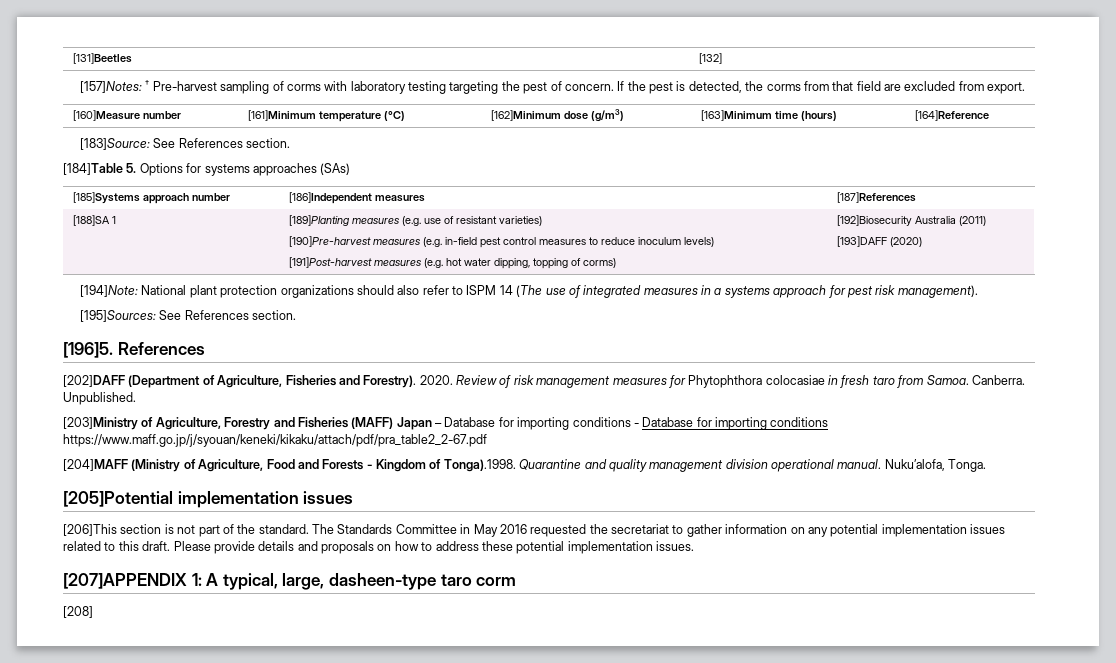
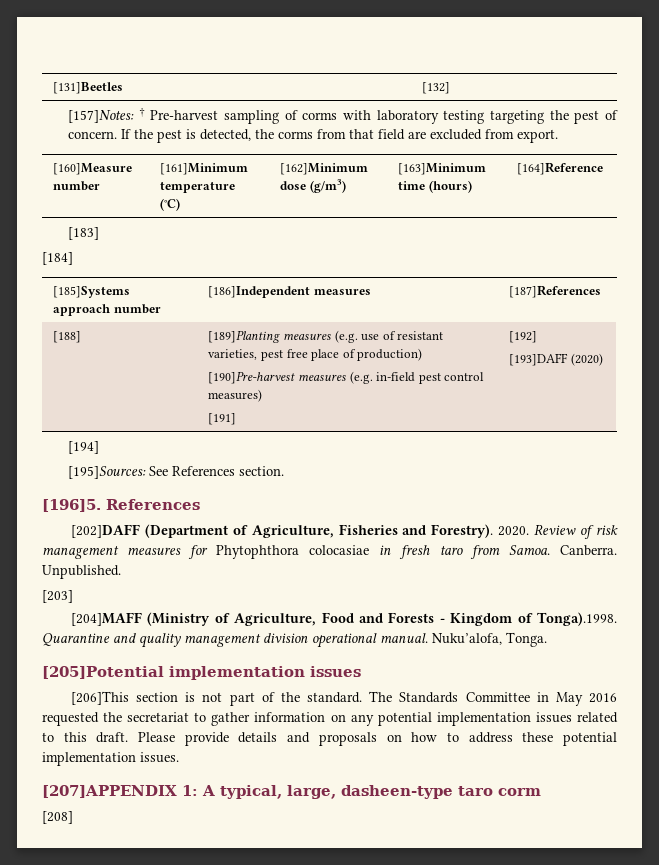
[80,138,291,150] [63,163,351,176] [183]Source: See References section. // [184]Table 5. Options for systems approaches (SAs) -> [68,227,100,240] [42,252,73,265] [183] // [184]
[72,215,116,226] [188]SA 1 -> [53,331,82,343] [188]
[498,216,542,226] varieties) -> [208,348,423,361] varieties, pest free place of production)
[538,237,714,247] [288,257,616,269] [836,215,986,226] [836,236,922,247] [80,285,978,298] measures to reduce inoculum levels) // [191]Post-harvest measures (e.g. hot water dipping, topping of corms) | [192]Biosecurity Australia (2011) // [193]DAFF (2020) // [194]Note: National plant protection organizations should also refer to ISPM 14 (The use of integrated measures in a systems approach for pest risk management). -> [208,389,263,402] [208,413,237,425] [509,331,538,343] [509,353,603,366] [68,441,100,454] measures) // [191] | [192] // [193]DAFF (2020) // [194]
[63,417,829,430] [63,434,487,447] [203]Ministry of Agriculture, Forestry and Fisheries (MAFF) Japan – Database for importing conditions - Database for importing conditions https://www.maff.go.jp/j/syouan/keneki/kikaku/attach/pdf/pra_table2_2-67.pdf -> [42,590,73,603] [203]

